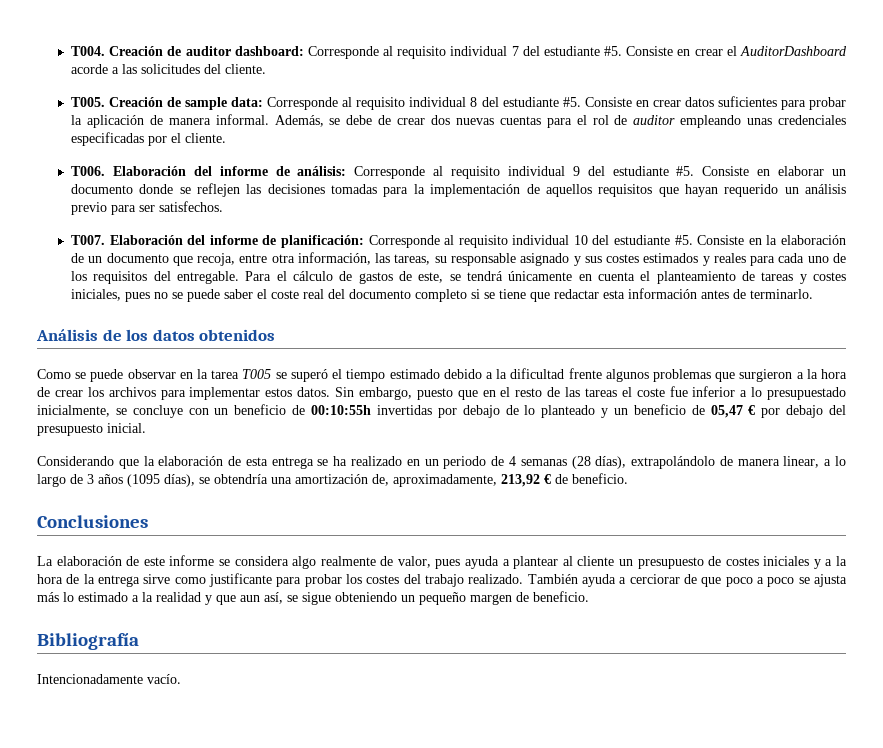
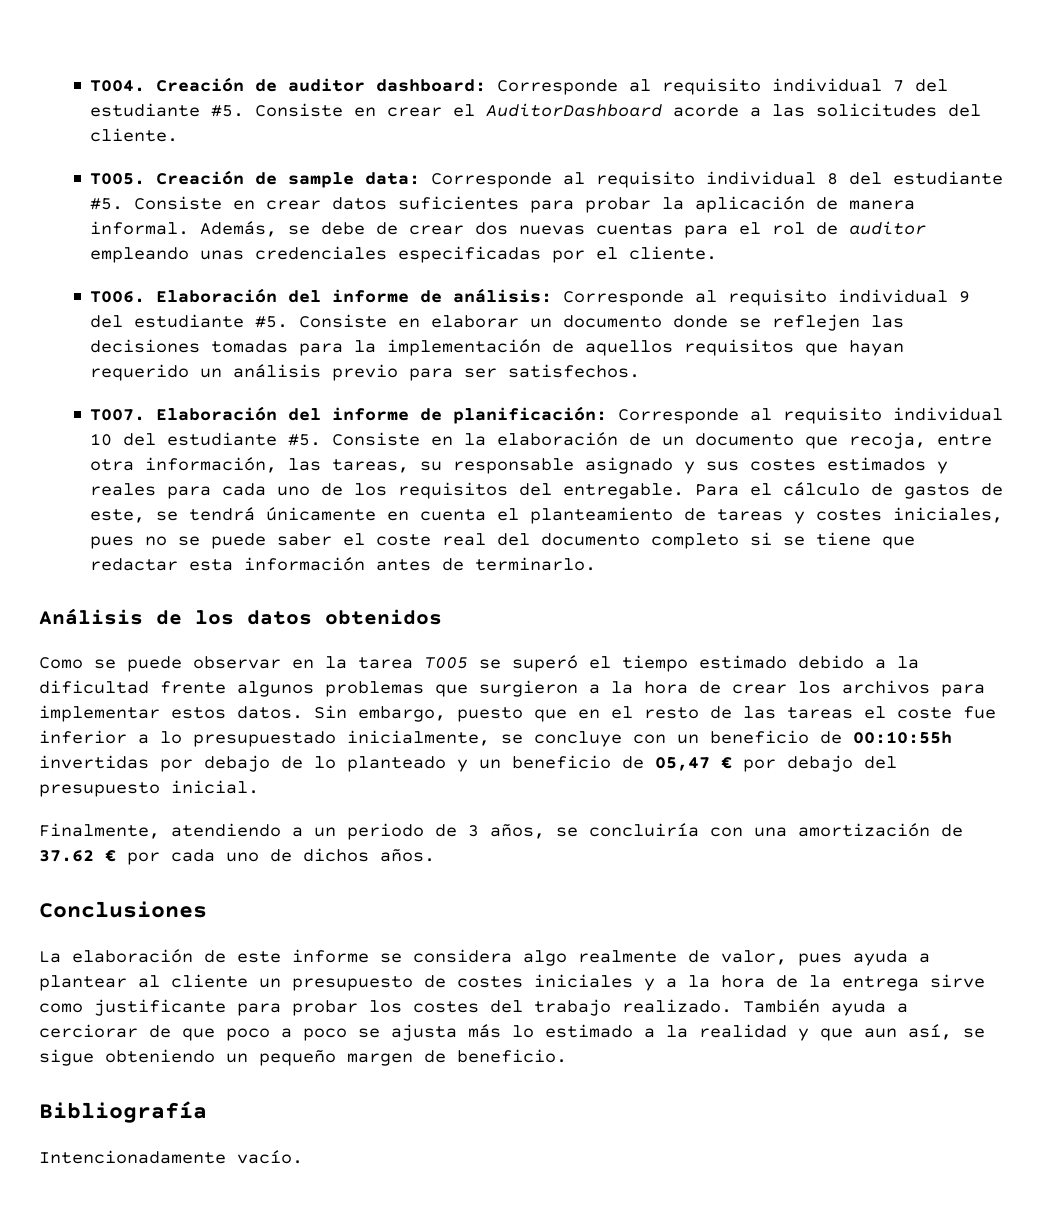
[37,456,846,469] [37,473,628,487] Considerando que la elaboración de esta entrega se ha realizado en un periodo de 4 semanas (28 días), extrapolándolo de manera linear, a lo largo de 3 años (1095 días), se obtendría una amortización de, aproximadamente, 213,92 € de beneficio. -> [39,823,963,840] [39,848,435,865] Finalmente, atendiendo a un periodo de 3 años, se concluiría con una amortización de 37.62 € por cada uno de dichos años.

